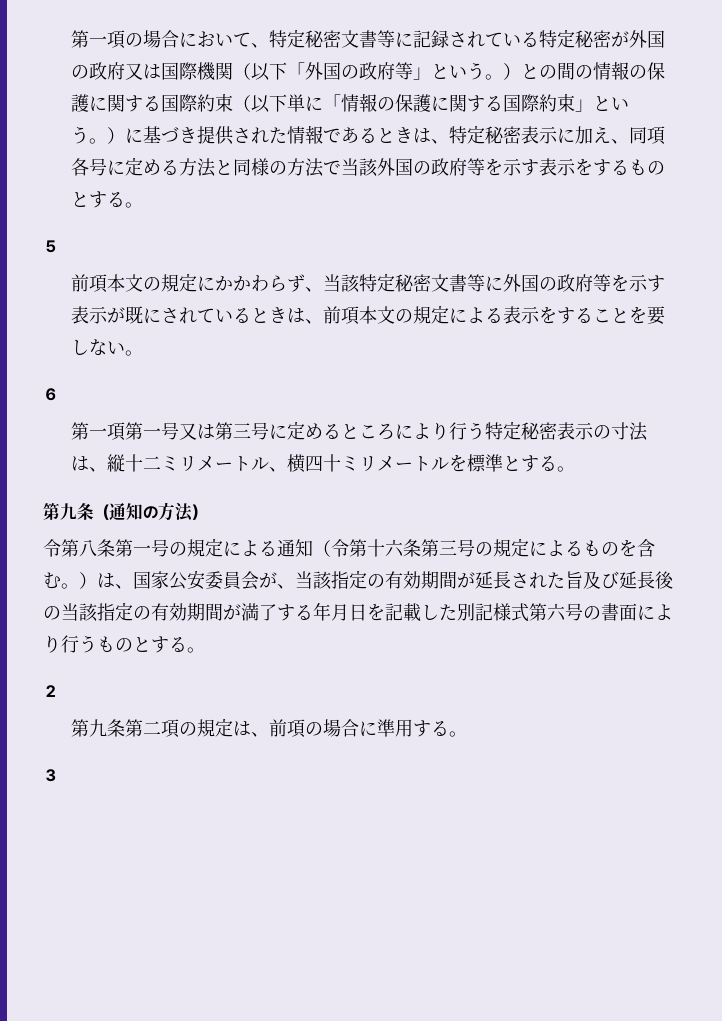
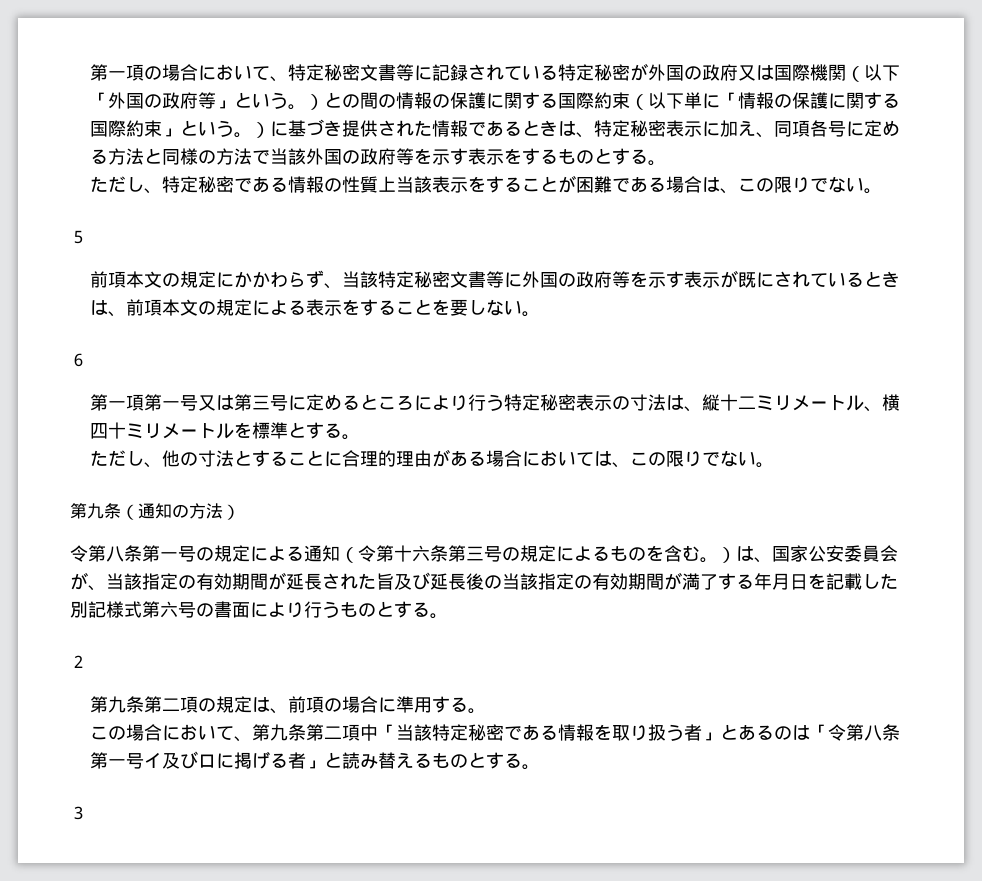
(143, 205) none -> [89,175,882,194] // ただし、特定秘密である情報の性質上当該表示をすることが困難である場合は、この限りでない。
(575, 469) none -> [89,449,774,468] // ただし、他の寸法とすることに合理的理由がある場合においては、この限りでない。
(467, 734) none -> [89,724,900,742] [89,751,540,770] // この場合において、第九条第二項中「当該特定秘密である情報を取り扱う者」とあるのは「令第八条第一号イ及びロに掲げる者」と読み替えるものとする。

